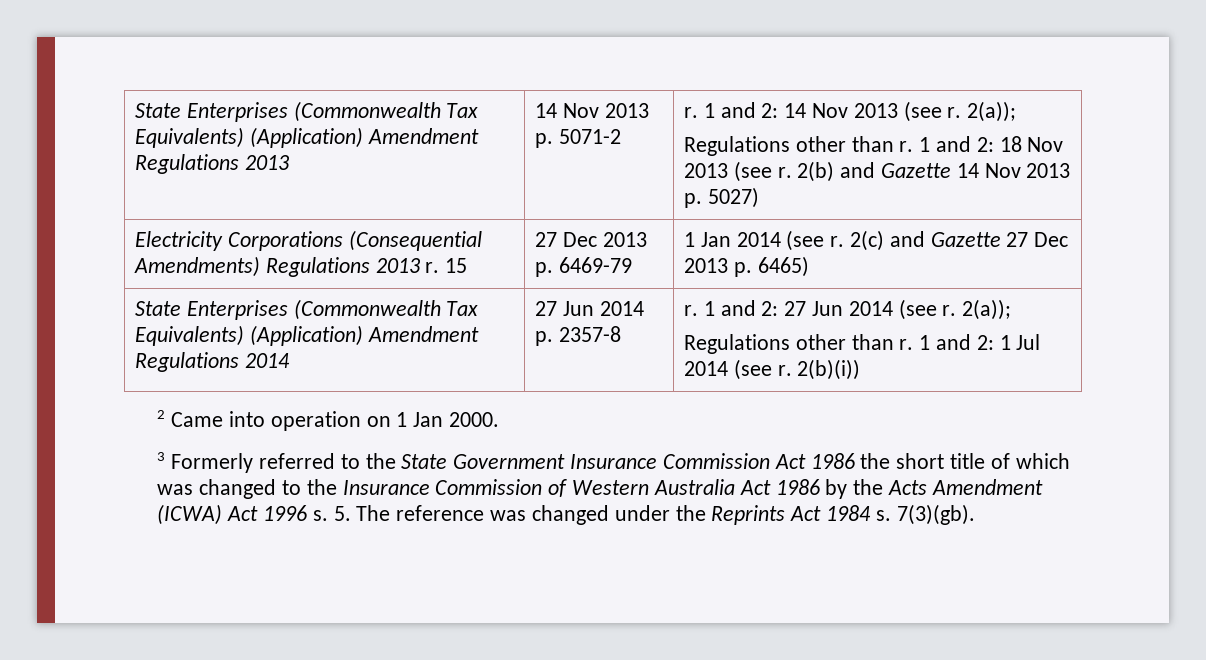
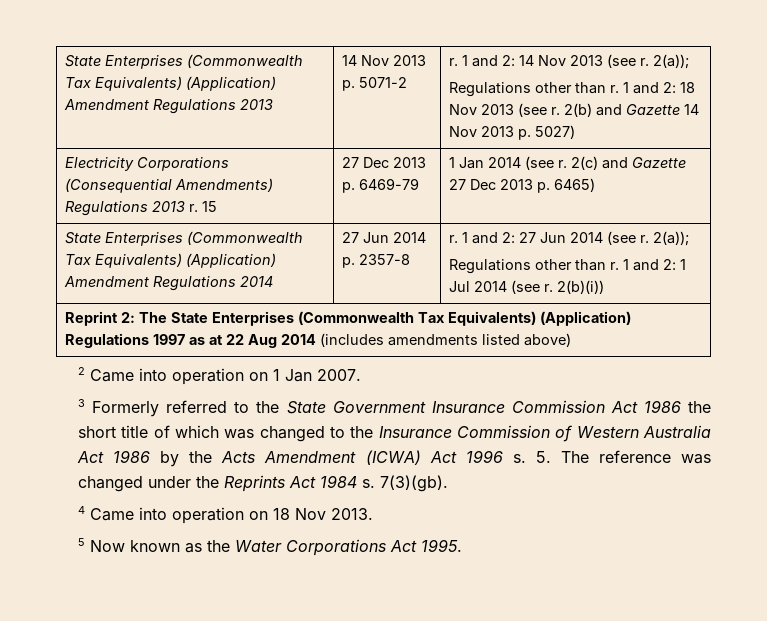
(861, 369) none -> [65,311,632,326] [65,333,572,348] // Reprint 2: The State Enterprises (Commonwealth Tax Equivalents) (Application) Regulations 1997 as at 22 Aug 2014 (includes amendments listed above)
[449,412,500,427] 2000. -> [317,369,362,381] 2007.
(975, 514) none -> [78,506,374,524] [78,538,463,556] // 4 Came into operation on 18 Nov 2013. // 5 Now known as the Water Corporations Act 1995.

